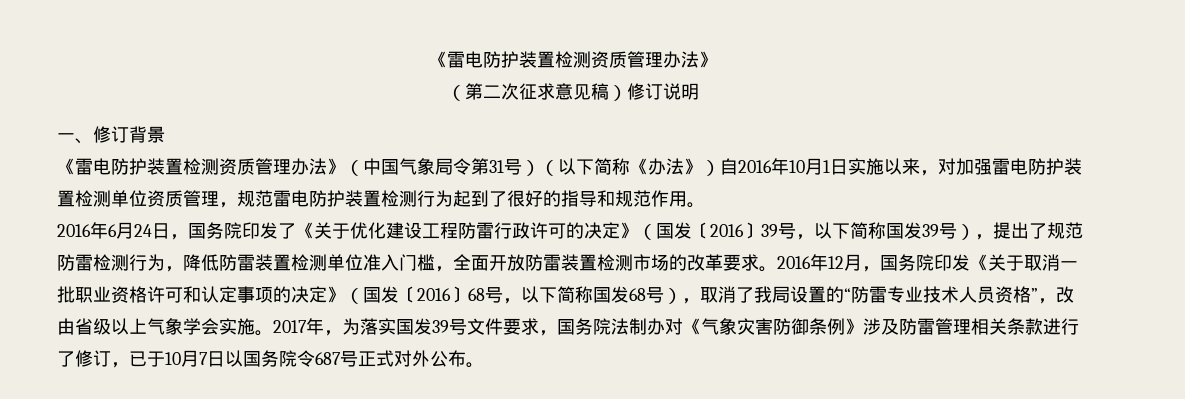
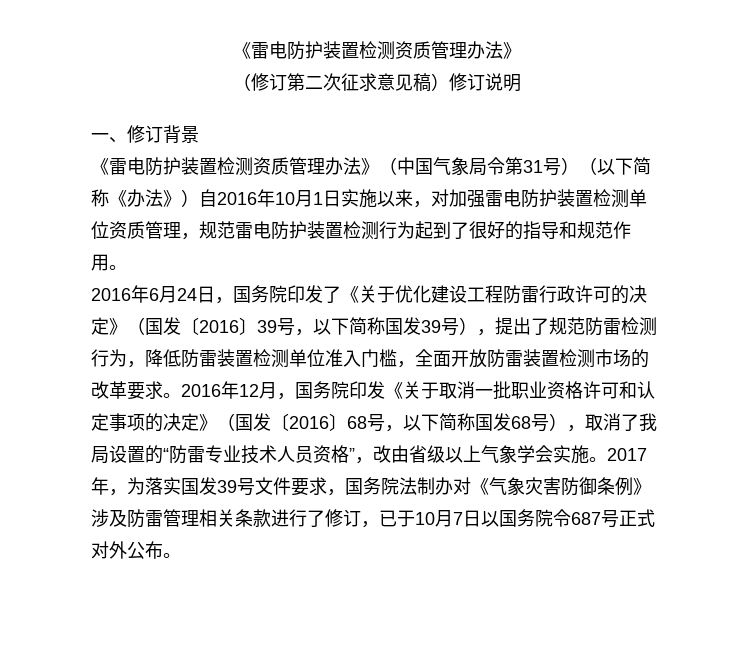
(465, 93) none -> [251,73,287,91] 修订

